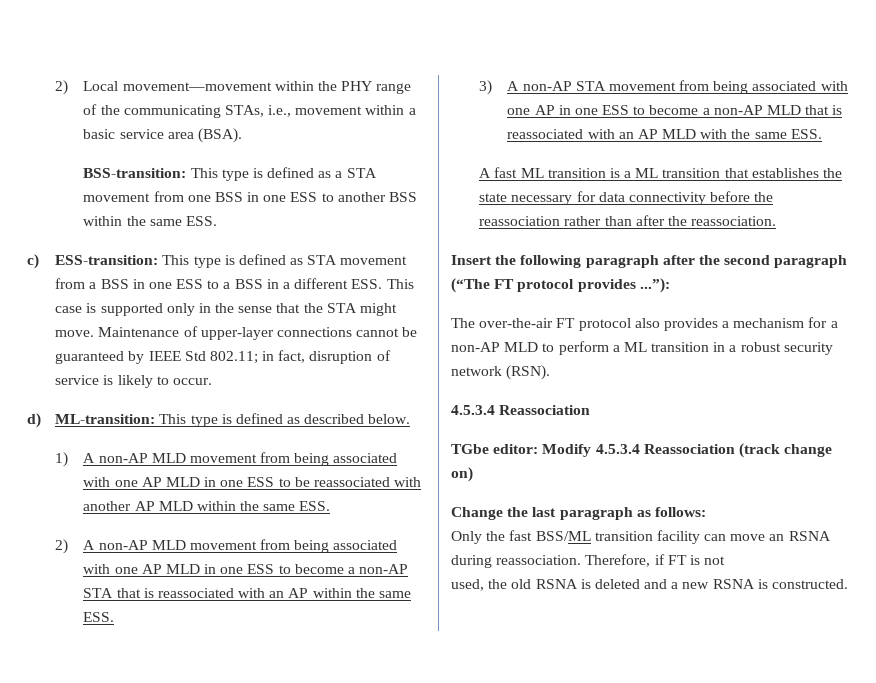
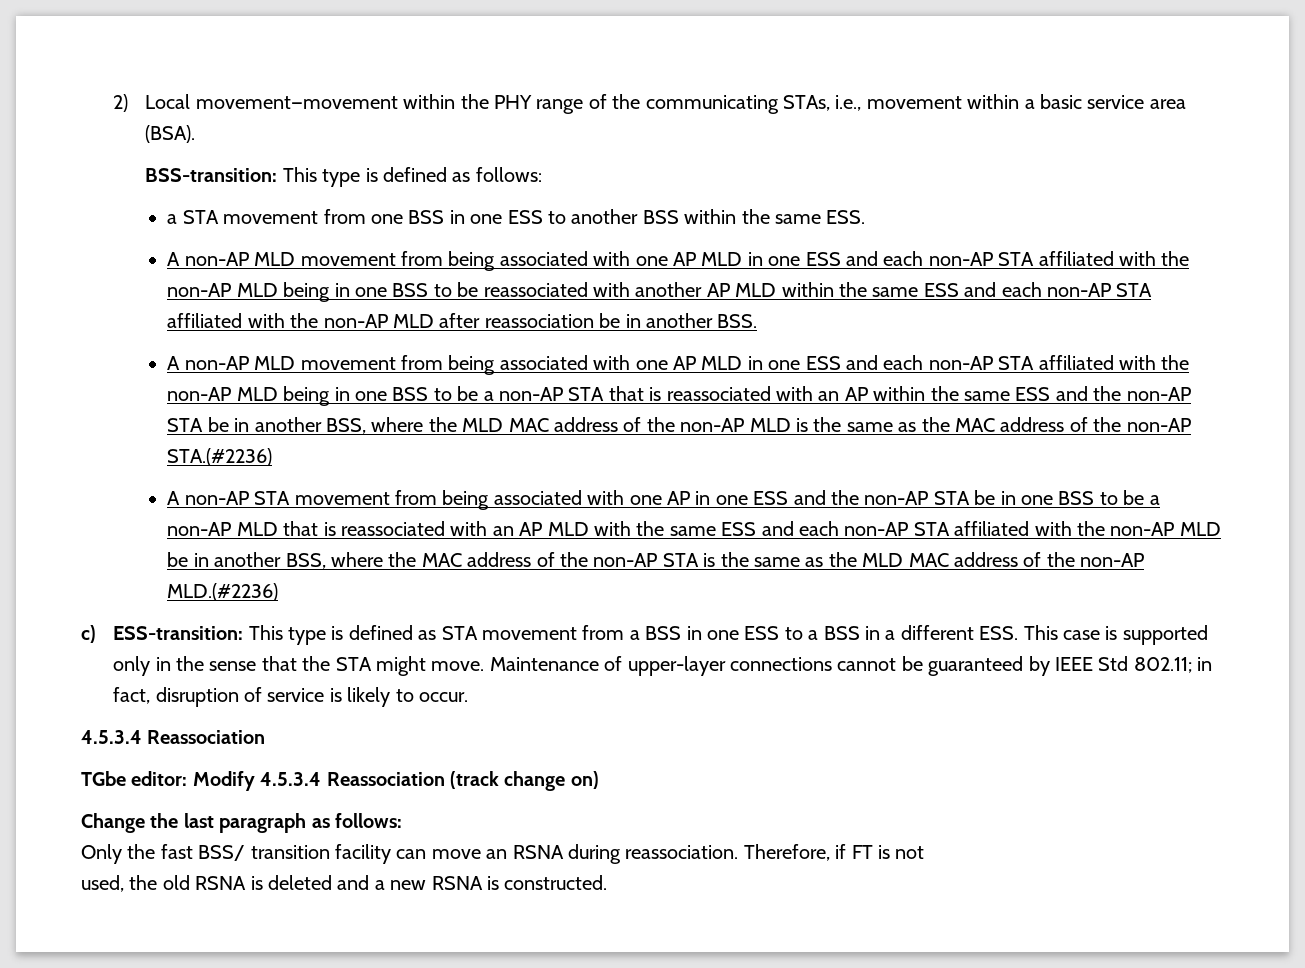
(332, 174) none -> [475,167,542,182] follows: //
(217, 221) none -> [167,251,1190,271] [167,282,1153,302] [167,313,758,328] [167,355,1190,375] [167,386,1191,406] [167,417,1191,434] [167,448,273,466] [167,490,1160,510] [167,521,1221,536] [167,552,1145,569] [167,583,279,601] // A non-AP MLD movement from being associated with one AP MLD in one ESS and each non-AP STA affiliated with the non-AP MLD being in one BSS to be reassociated with another AP MLD within the same ESS and each non-AP STA affiliated with the non-AP MLD after reassociation be in another BSS. // A non-AP MLD movement from being associated with one AP MLD in one ESS and each non-AP STA affiliated with the non-AP MLD being in one BSS to be a non-AP STA that is reassociated with an AP within the same ESS and the non-AP STA be in another BSS, where the MLD MAC address of the non-AP MLD is the same as the MAC address of the non-AP STA.(#2236) // A non-AP STA movement from being associated with one AP in one ESS and the non-AP STA be in one BSS to be a non-AP MLD that is reassociated with an AP MLD with the same ESS and each non-AP STA affiliated with the non-AP MLD be in another BSS, where the MAC address of the non-AP STA is the same as the MLD MAC address of the non-AP MLD.(#2236)
[27,413,411,428] [55,452,398,467] [83,477,422,487] [83,501,331,511] [55,539,398,554] [83,564,409,574] [83,588,412,598] [83,612,115,622] [479,80,848,95] [507,105,843,115] [507,129,822,139] [479,167,843,178] [479,191,774,205] [479,215,777,226] [451,255,848,268] [451,278,670,293] [451,317,838,331] [451,341,833,355] [451,365,551,380] // d) ML-transition: This type is defined as described below. // 1) A non-AP MLD movement from being associated with one AP MLD in one ESS to be reassociated with another AP MLD within the same ESS. // 2) A non-AP MLD movement from being associated with one AP MLD in one ESS to become a non-AP STA that is reassociated with an AP within the same ESS. // 3) A non-AP STA movement from being associated with one AP in one ESS to become a non-AP MLD that is reassociated with an AP MLD with the same ESS. // A fast ML transition is a ML transition that establishes the state necessary for data connectivity before the reassociation rather than after the reassociation. // Insert the following paragraph after the second paragraph (“The FT protocol provides ...”): // The over-the-air FT protocol also provides a mechanism for a non-AP MLD to perform a ML transition in a robust security network (RSN). -> (468, 697) none
[535,531,591,541] BSS/ML -> [198,845,246,861] BSS/

